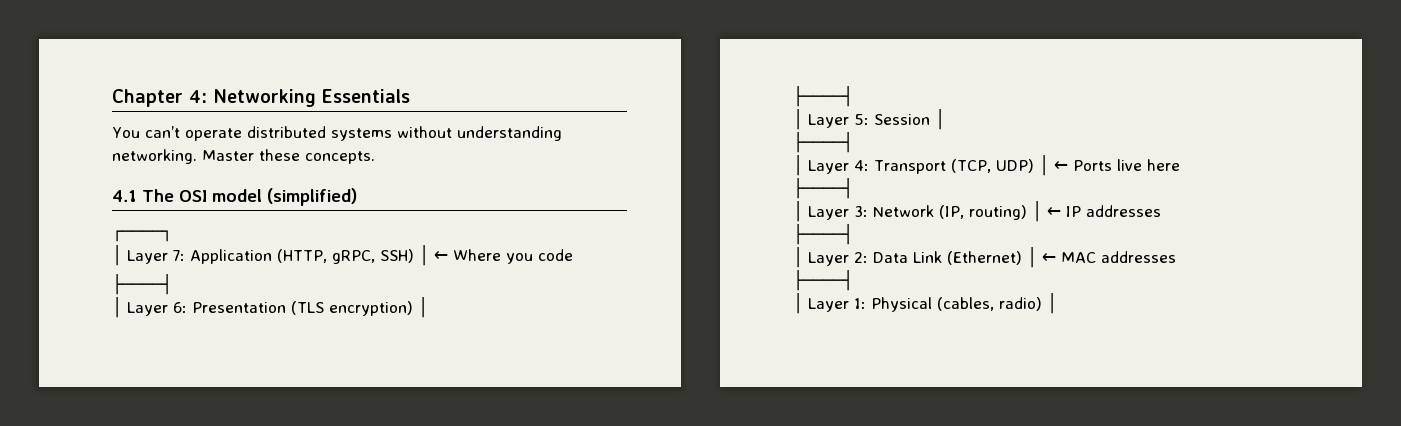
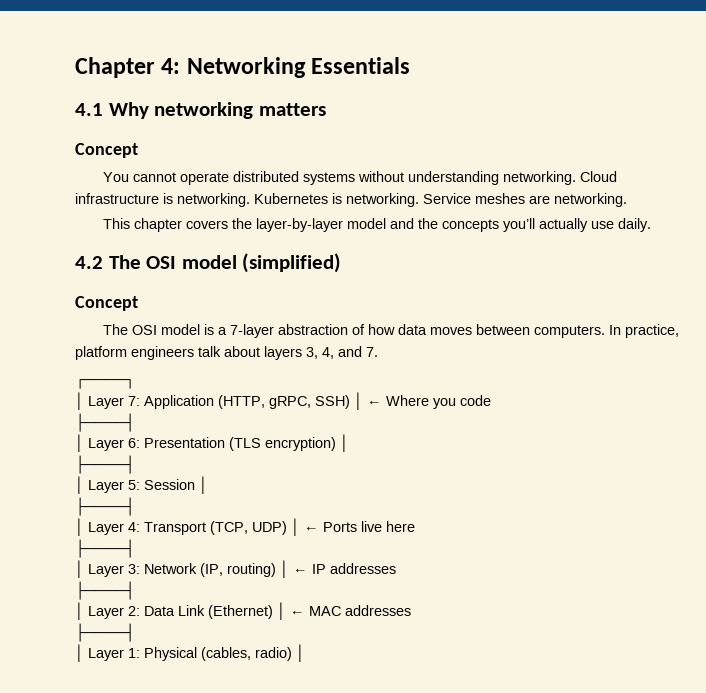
(410, 96) none -> [75,102,326,119] [75,143,138,158] // 4.1 Why networking matters // Concept
[144,126,180,138] can’t -> [132,172,176,182] cannot
[202,149,375,164] [112,188,357,206] Master these concepts. // 4.1 The OSI model (simplified) -> [579,171,617,182] [75,193,627,207] [102,218,651,232] [75,253,342,273] [75,296,138,311] [102,324,679,338] [75,346,378,360] Cloud infrastructure is networking. Kubernetes is networking. Service meshes are networking. // This chapter covers the layer-by-layer model and the concepts you’ll actually use daily. // 4.2 The OSI model (simplified) // Concept // The OSI model is a 7-layer abstraction of how data moves between computers. In practice, platform engineers talk about layers 3, 4, and 7.

